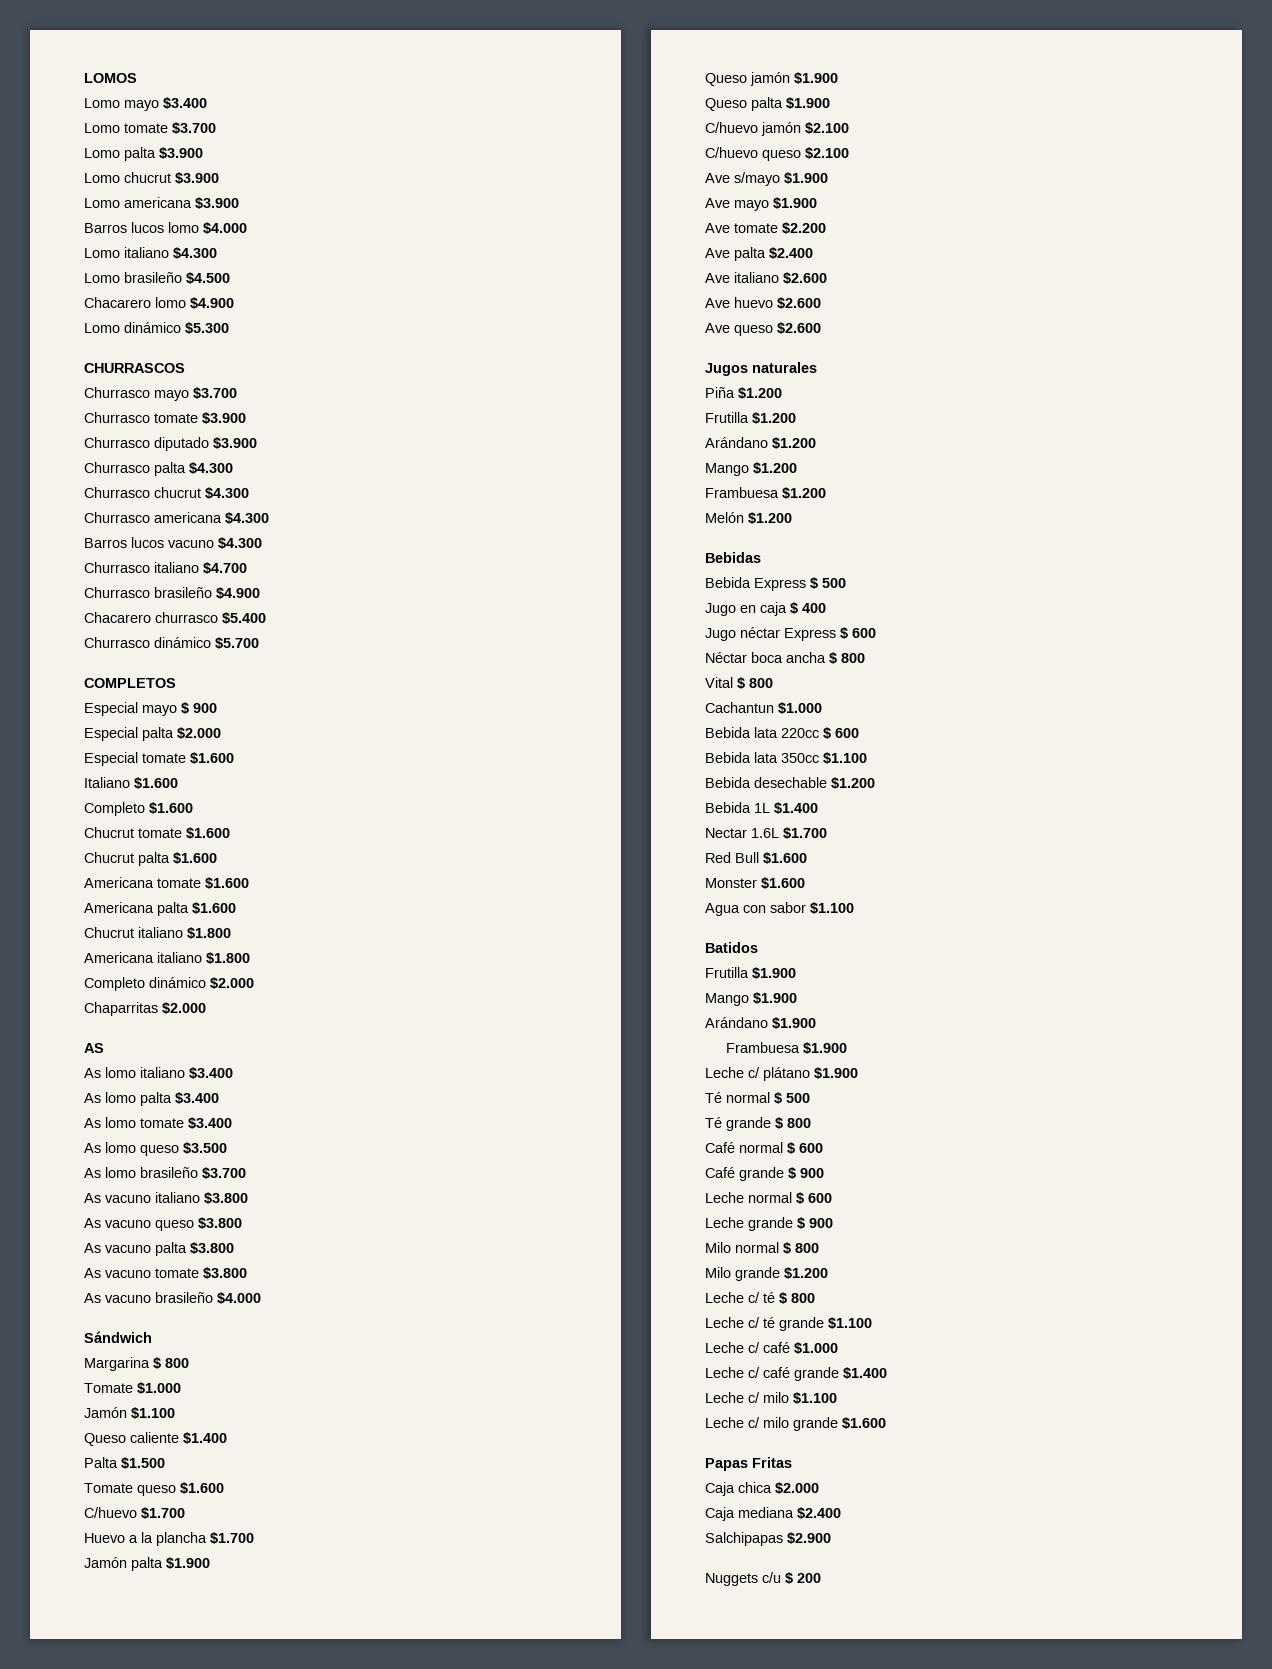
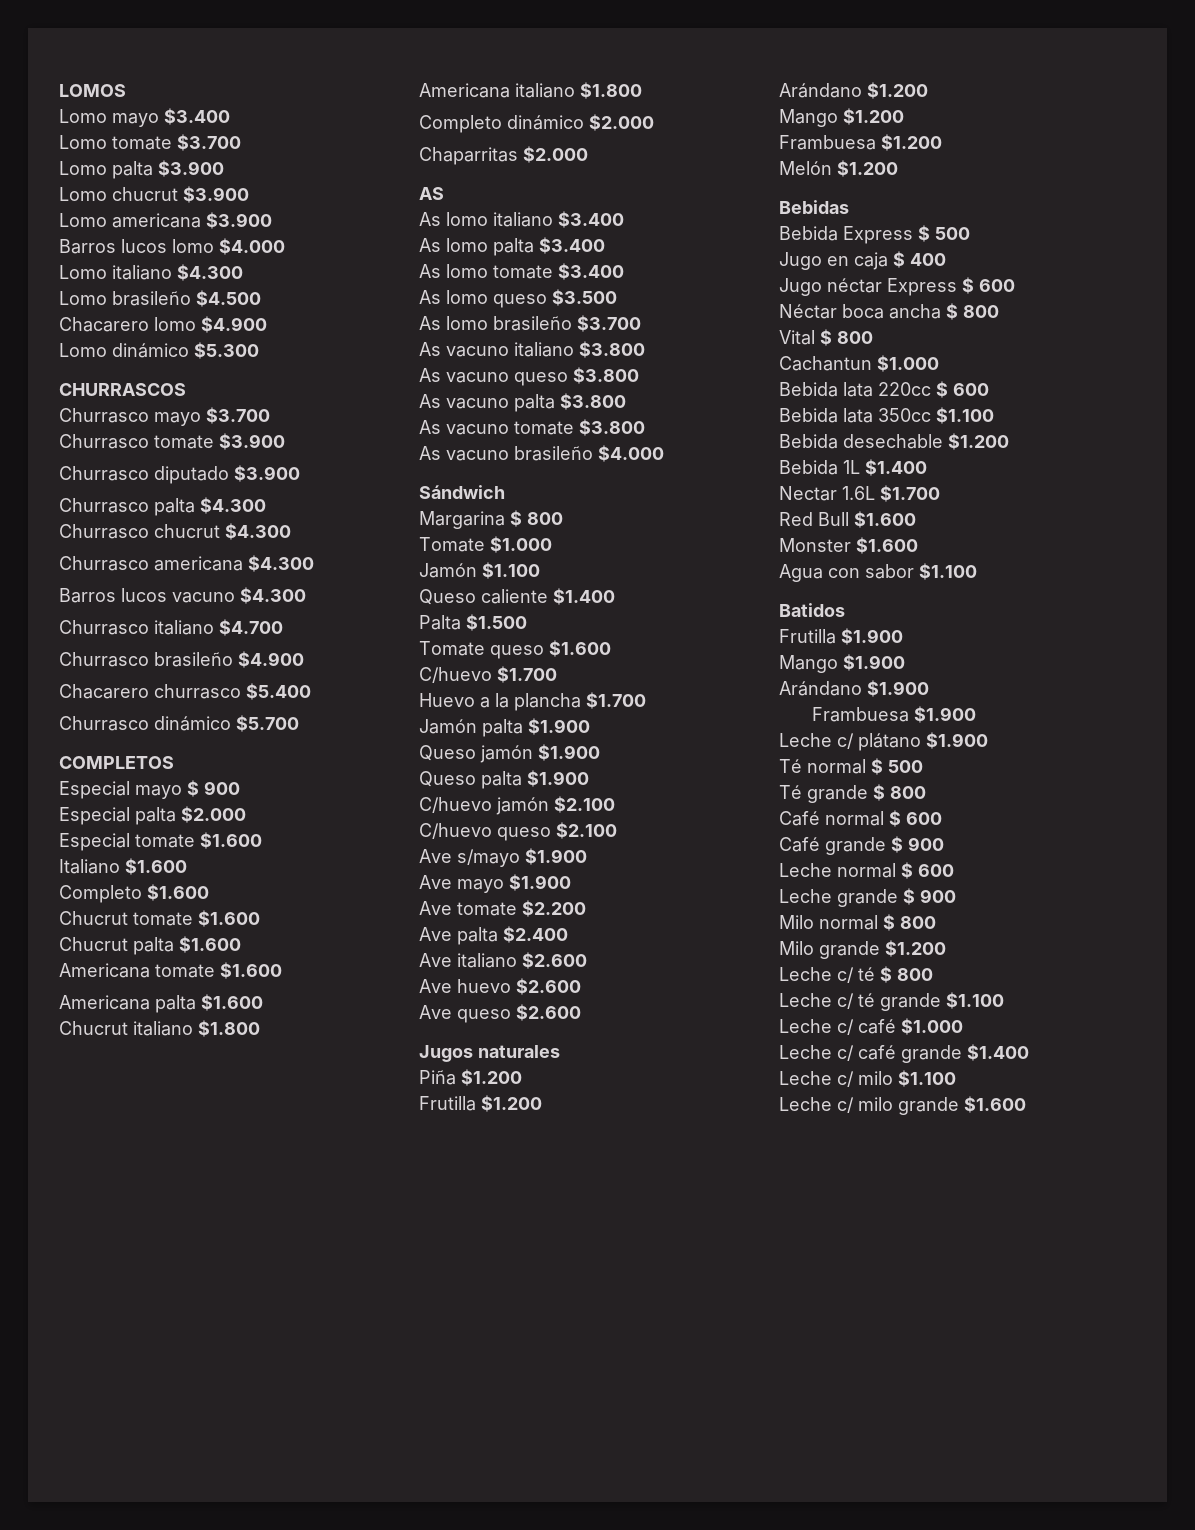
[705,1457,792,1471] [705,1482,819,1496] [705,1507,841,1521] [705,1532,831,1546] [705,1572,821,1586] // Papas Fritas // Caja chica $2.000 // Caja mediana $2.400 // Salchipapas $2.900 // Nuggets c/u $ 200 -> (1026, 1104) none

